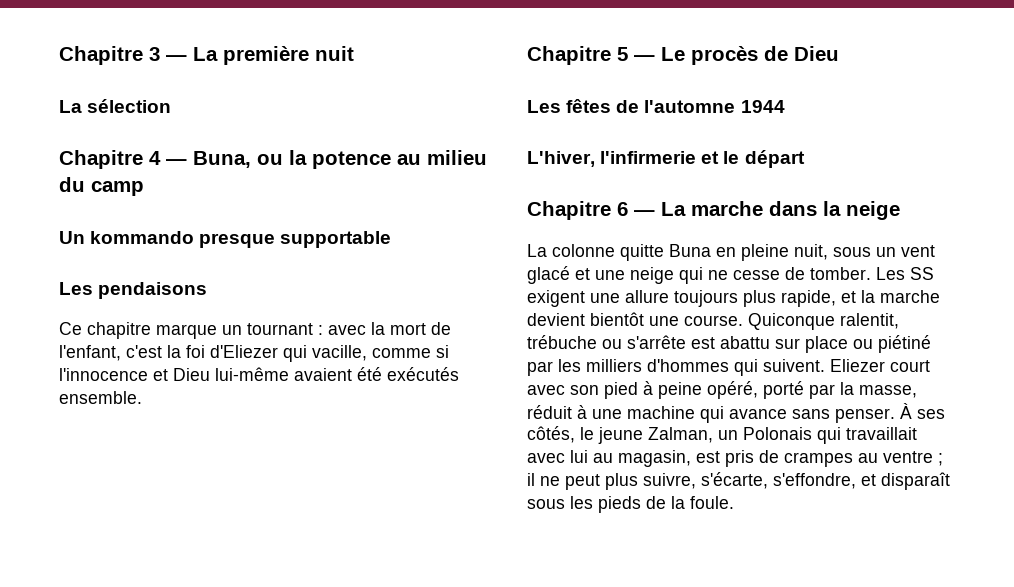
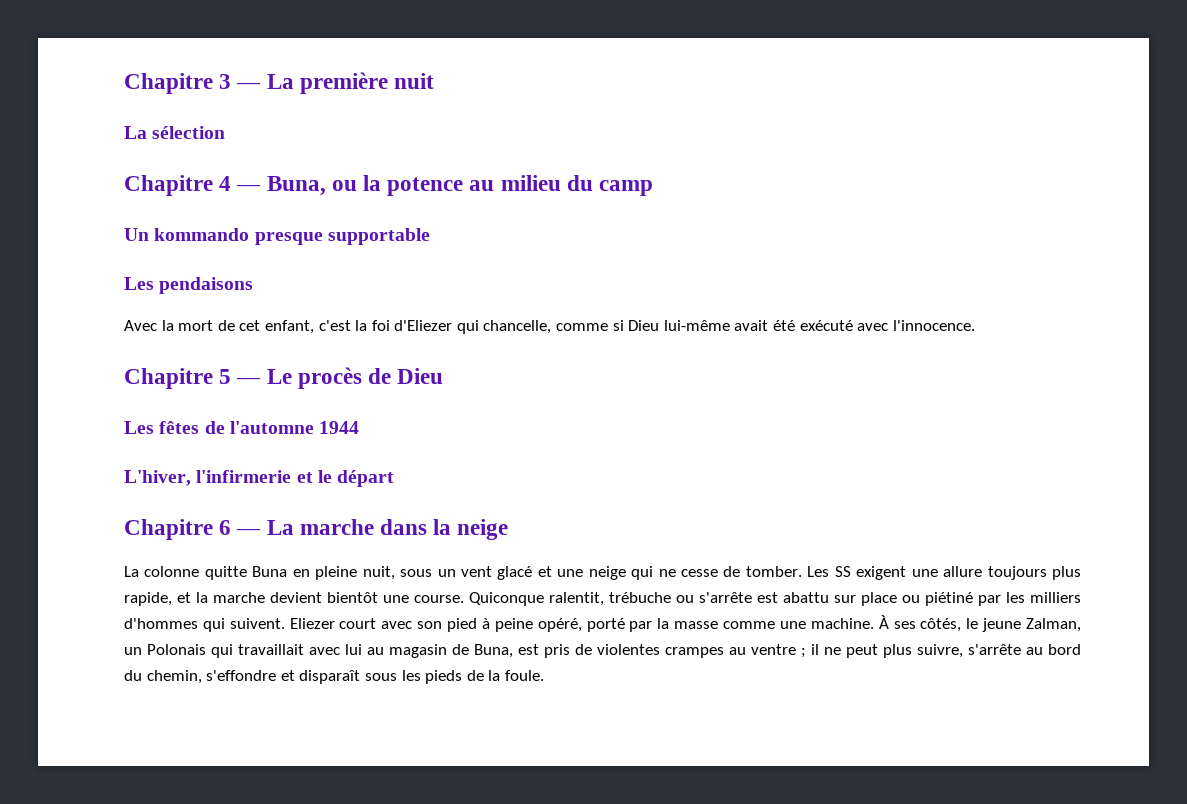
[59,322,366,339] Ce chapitre marque un tournant : avec -> [124,320,157,331] Avec
[59,345,121,361] l'enfant, -> [239,320,314,334] cet enfant,
[312,345,367,361] vacille, -> [483,320,552,334] chancelle,
[59,367,459,381] [59,391,142,404] l'innocence et Dieu lui-même avaient été exécutés ensemble. -> [628,320,975,331] Dieu lui-même avait été exécuté avec l'innocence.
[859,385,917,398] [527,405,895,423] masse, réduit à une machine qui avance sans penser. -> [674,618,874,629] masse comme une machine.
[618,450,691,467] magasin, -> [389,644,513,658] magasin de Buna,
(779, 456) none -> [597,644,660,655] violentes
[701,472,856,489] s'écarte, s'effondre, -> [968,644,1081,655] [124,670,277,684] s'arrête au bord du chemin, s'effondre

